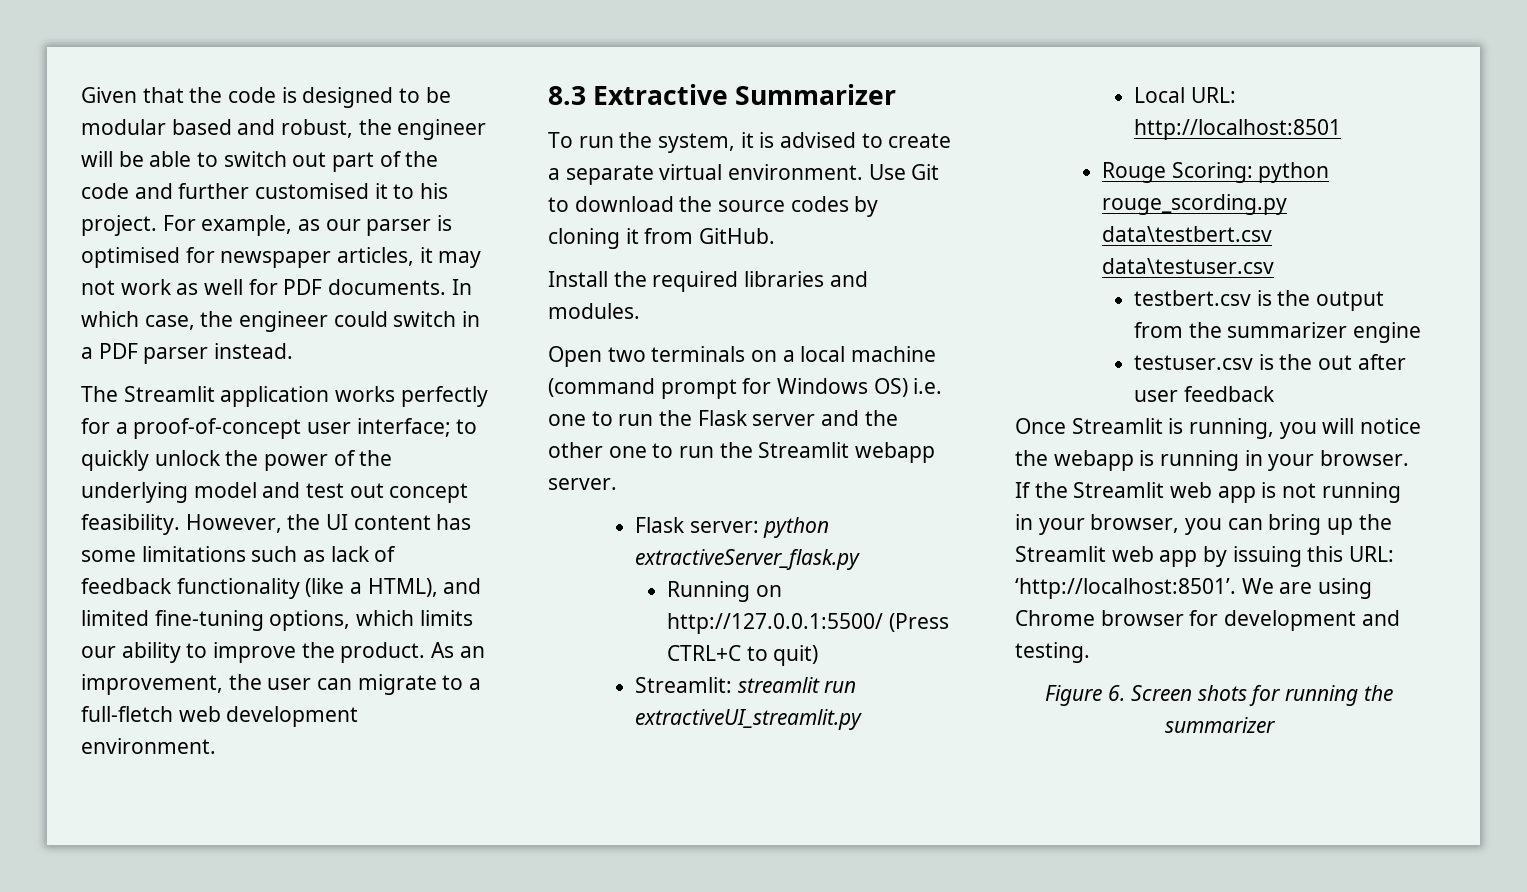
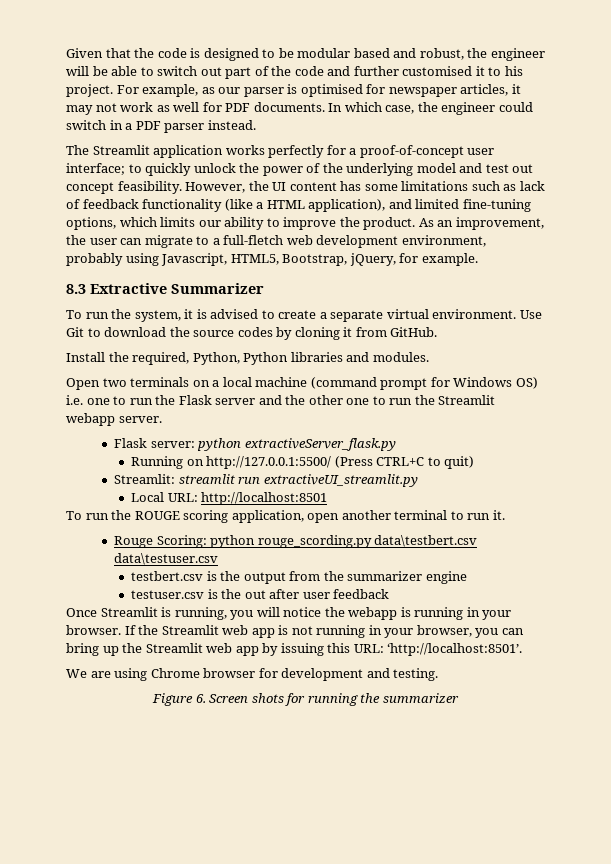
[367,578,438,597] HTML), -> [266,199,386,212] HTML application),
[81,738,216,754] environment. -> [401,235,486,247] [66,253,478,266] environment, probably using Javascript, HTML5, Bootstrap, jQuery, for example.
[652,271,739,292] required -> [132,352,289,365] required, Python, Python
(1341, 129) none -> [66,510,505,523] // To run the ROUGE scoring application, open another terminal to run it.
(1236, 588) none -> (523, 649) //

